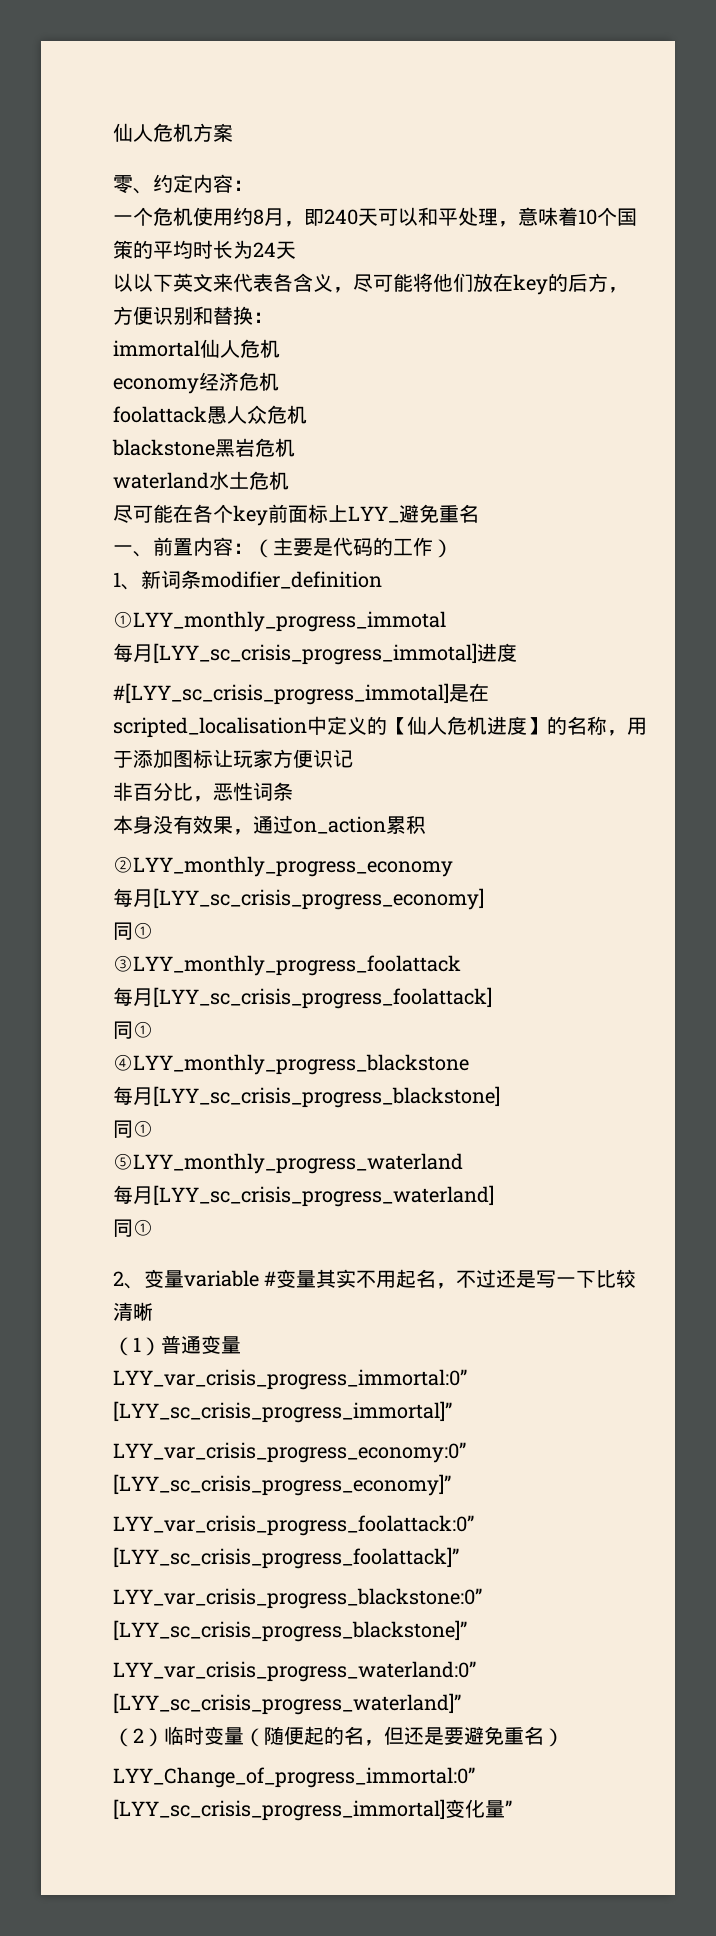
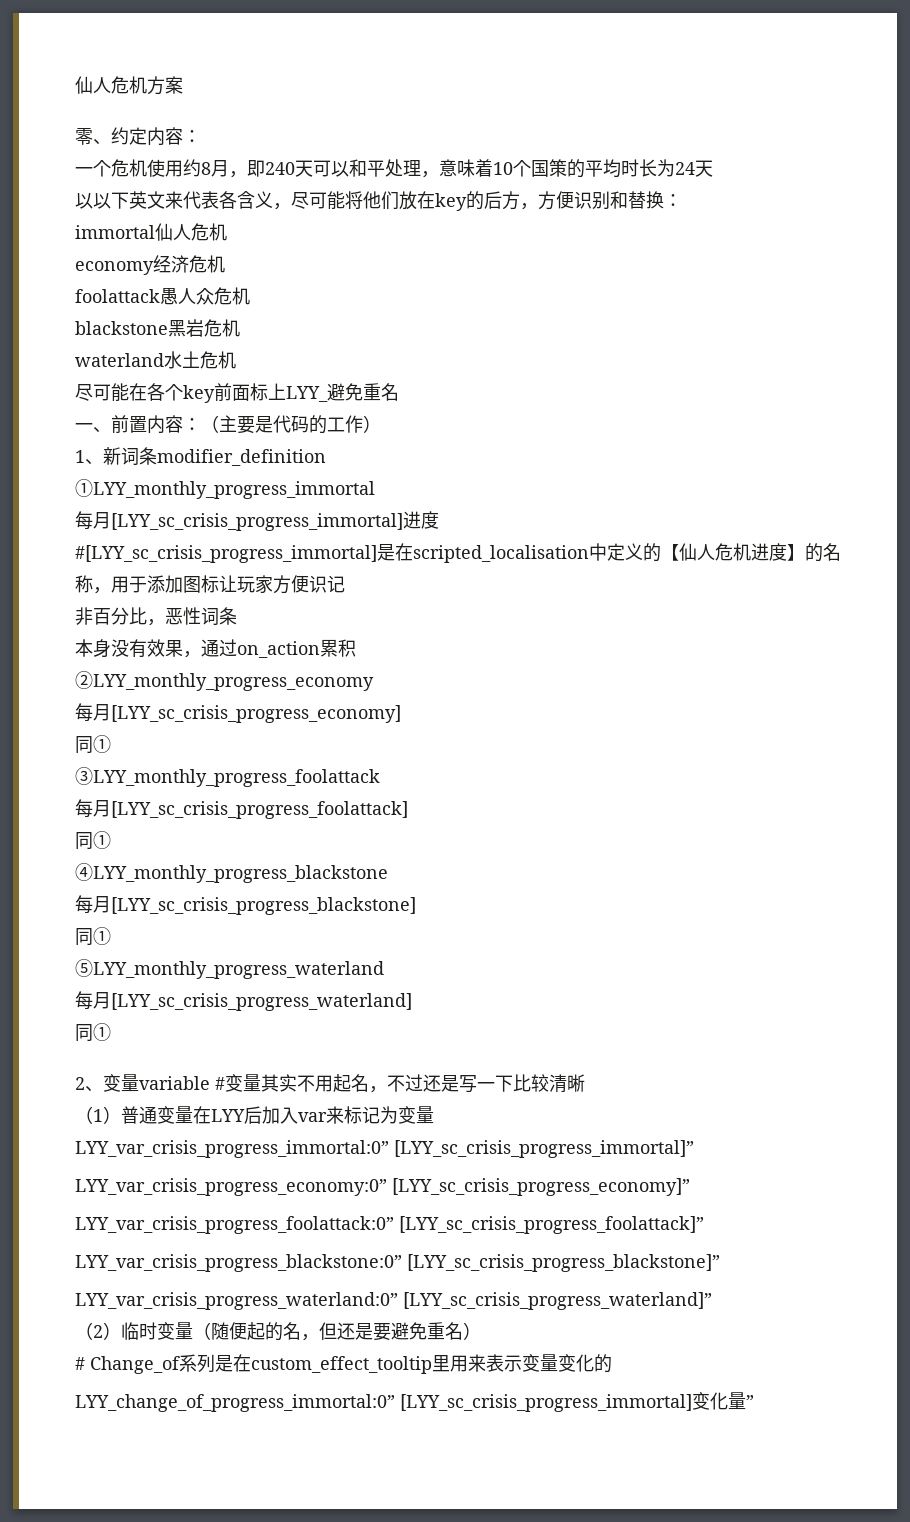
[113,611,446,632] [113,643,477,665] ①LYY_monthly_progress_immotal // 每月[LYY_sc_crisis_progress_immotal] -> [75,479,375,499] [75,511,403,531] ①LYY_monthly_progress_immortal // 每月[LYY_sc_crisis_progress_immortal]
[113,683,449,705] #[LYY_sc_crisis_progress_immotal] -> [75,545,377,563] #[LYY_sc_crisis_progress_immortal]
(241, 1345) none -> [193,1106,434,1124] 在LYY后加入var来标记为变量
[113,1767,475,1788] LYY_Change_of_progress_immortal:0” -> [75,1354,612,1374] [75,1394,395,1412] # Change_of系列是在custom_effect_tooltip里用来表示变量变化的 // LYY_change_of_progress_immortal:0”

